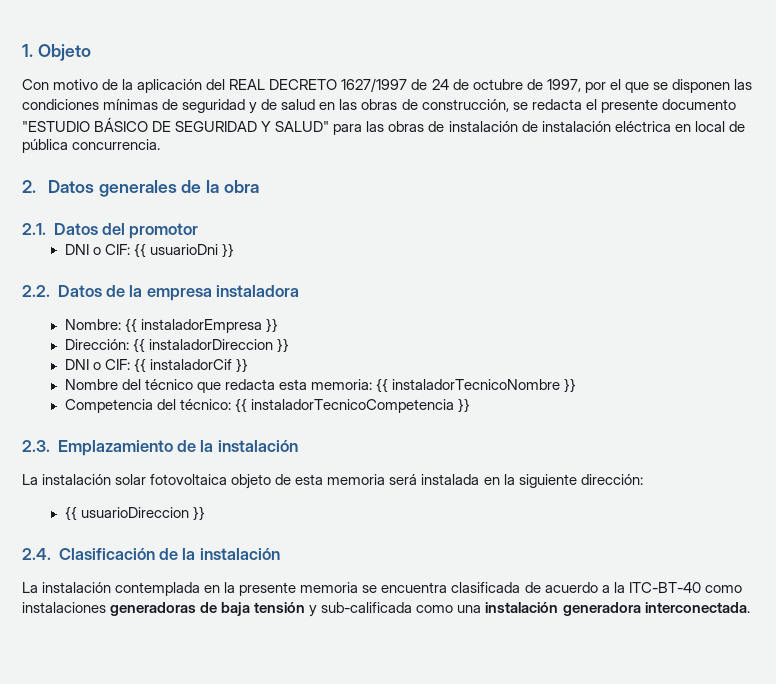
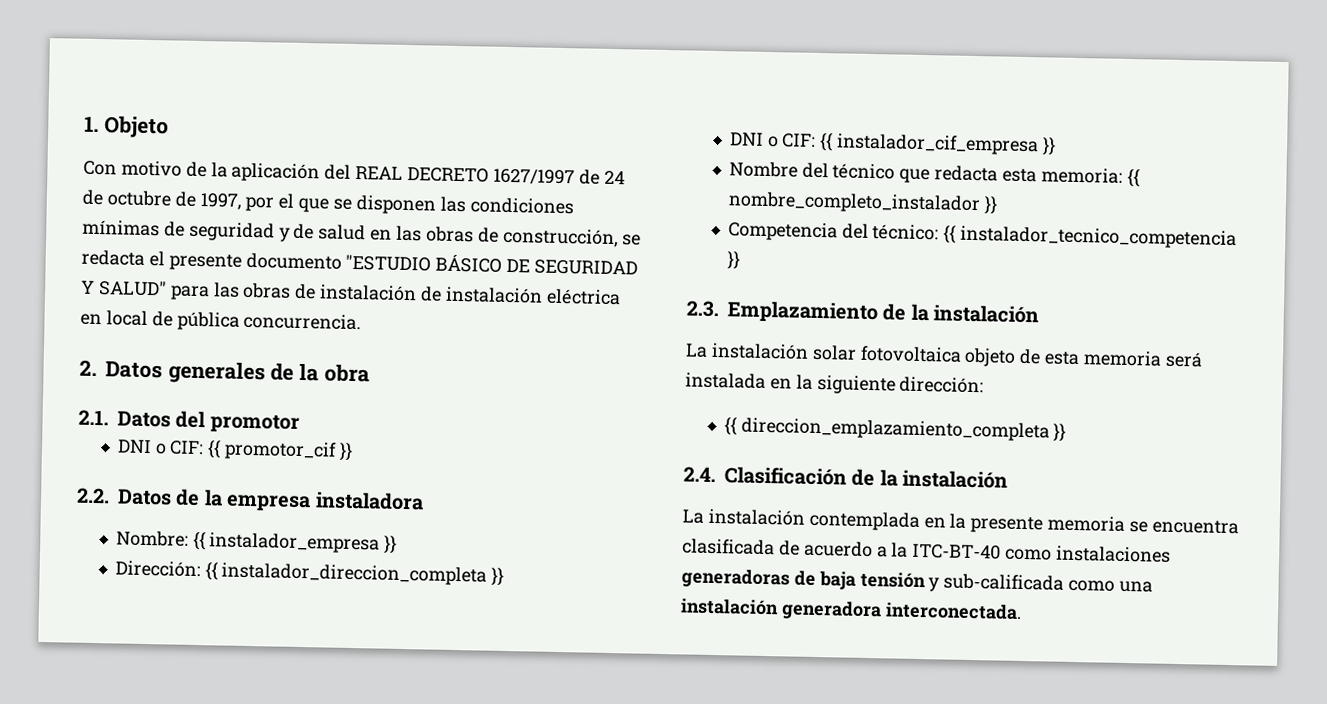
[149,244,218,255] usuarioDni -> [224,440,338,461] promotor_cif
[140,319,262,333] instaladorEmpresa -> [209,532,381,554] instalador_empresa
[148,339,273,350] instaladorDireccion -> [221,562,488,586] instalador_direccion_completa
[149,359,232,370] instaladorCif -> [836,133,1040,156] instalador_cif_empresa
[391,379,560,390] instaladorTecnicoNombre -> [727,191,981,215] nombre_completo_instalador
[250,399,454,413] instaladorTecnicoCompetencia -> [960,225,1238,250] instalador_tecnico_competencia
[80,507,189,518] usuarioDireccion -> [740,417,1050,442] direccion_emplazamiento_completa

